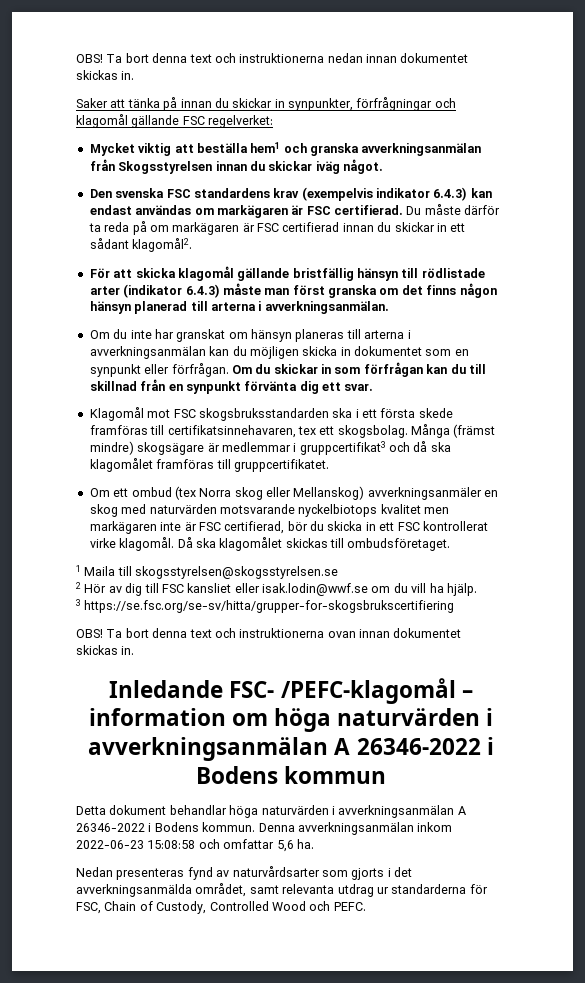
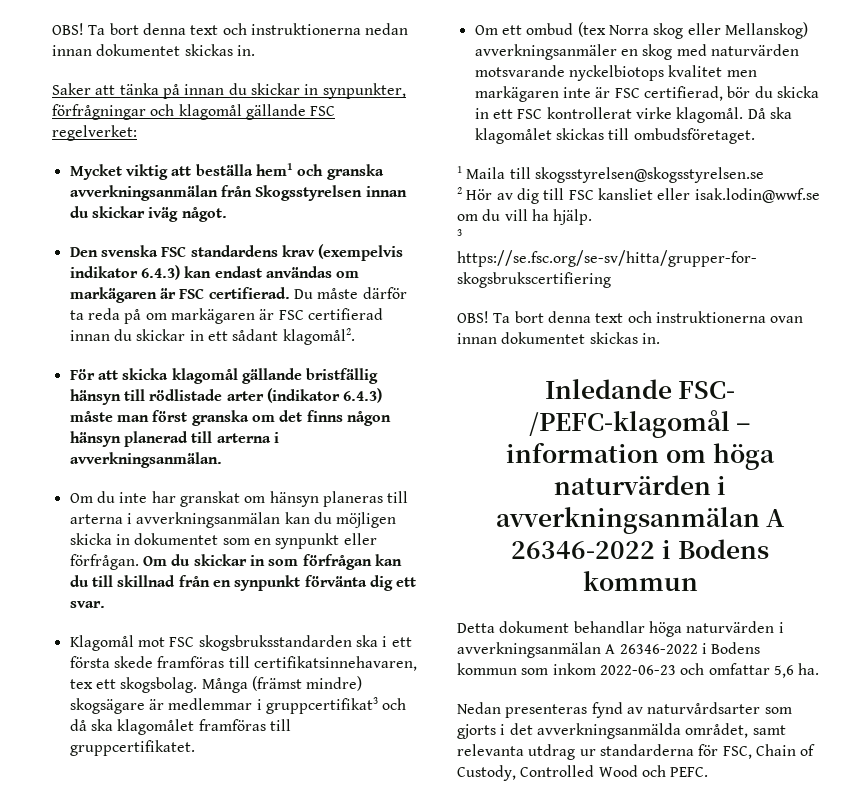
[202,822,414,835] kommun. Denna avverkningsanmälan -> [457,663,549,675] kommun som
[147,840,196,849] 15:08:58 -> (676, 670) none

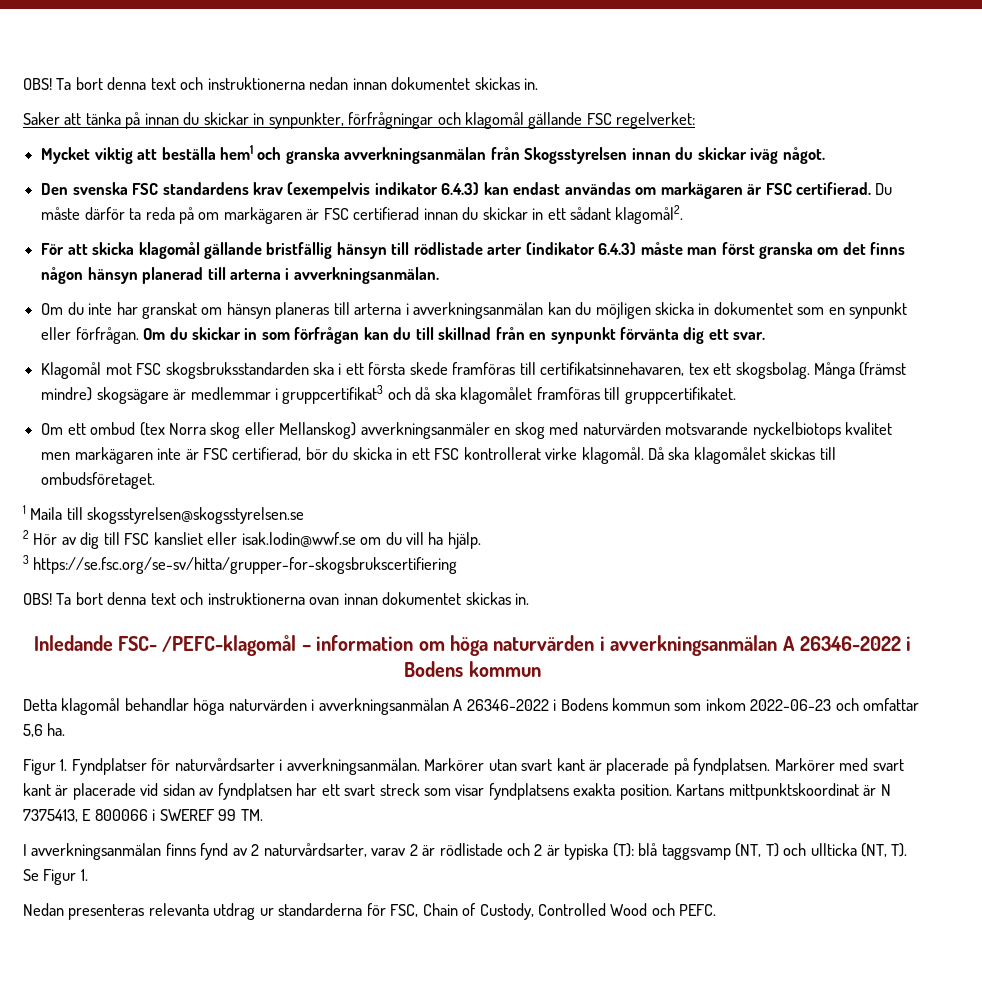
[499,621,570,633] dokument -> [61,698,121,715] klagomål
[457,702,792,718] [457,723,786,739] Nedan presenteras fynd av naturvårdsarter som gjorts i det avverkningsanmälda området, samt -> [23,758,904,775] [23,783,891,800] [23,809,263,822] [23,843,908,860] [23,869,88,885] [23,903,145,920] Figur 1. Fyndplatser för naturvårdsarter i avverkningsanmälan. Markörer utan svart kant är placerade på fyndplatsen. Markörer med svart kant är placerade vid sidan av fyndplatsen har ett svart streck som visar fyndplatsens exakta position. Kartans mittpunktskoordinat är N 7375413, E 800066 i SWEREF 99 TM. // I avverkningsanmälan finns fynd av 2 naturvårdsarter, varav 2 är rödlistade och 2 är typiska (T): blå taggsvamp (NT, T) och ullticka (NT, T). Se Figur 1. // Nedan presenteras

